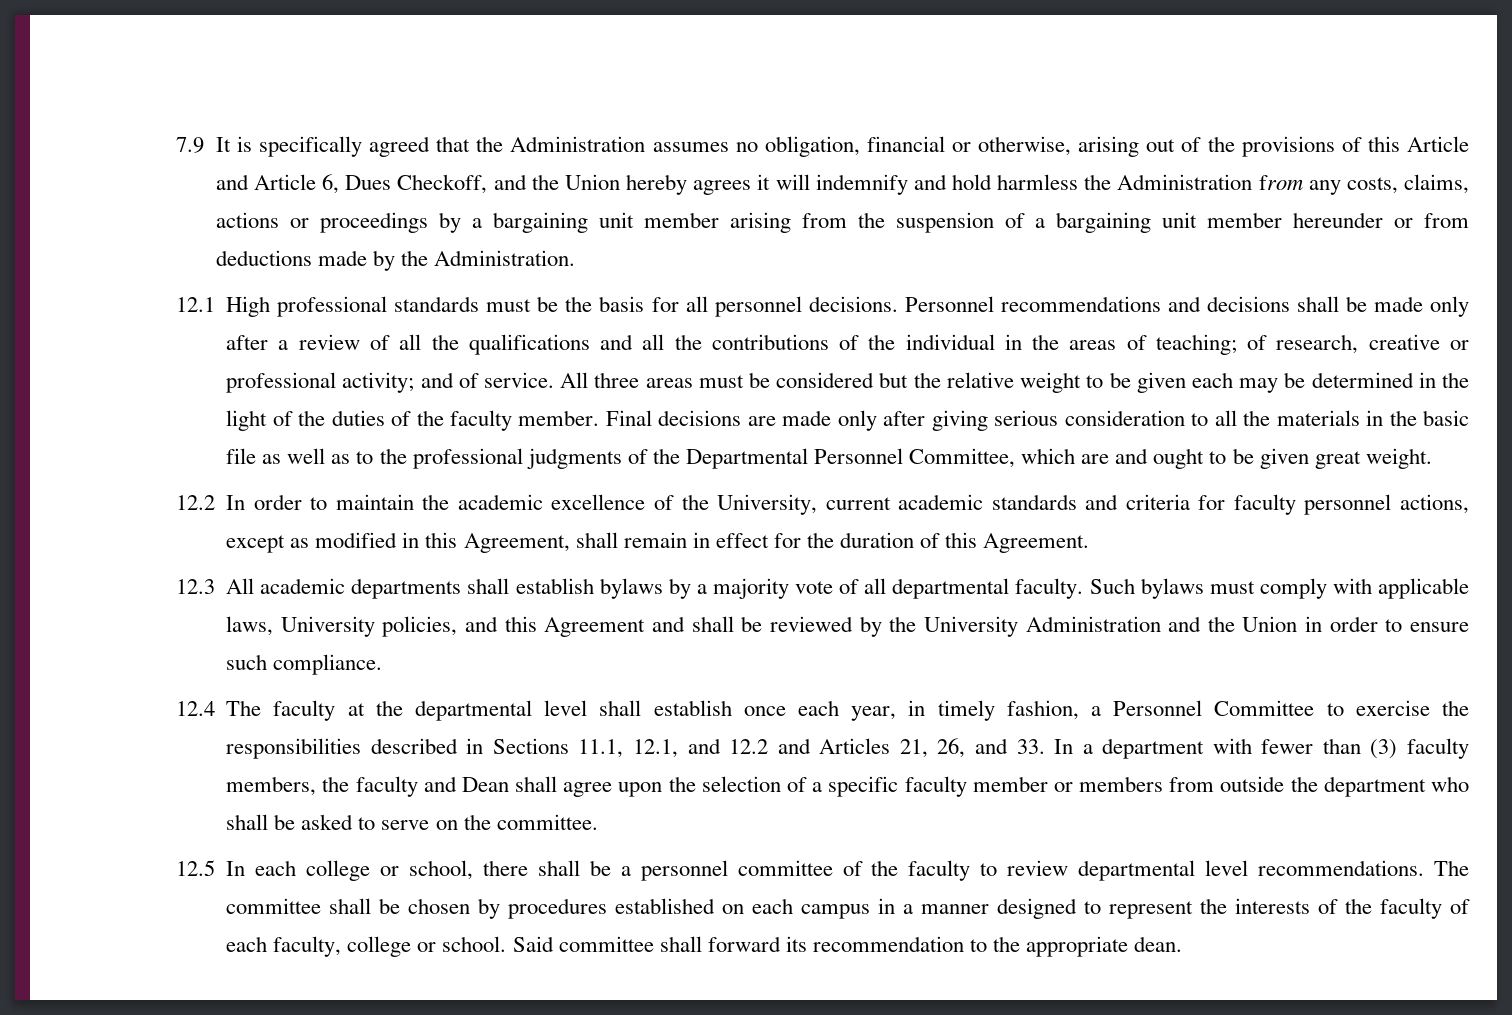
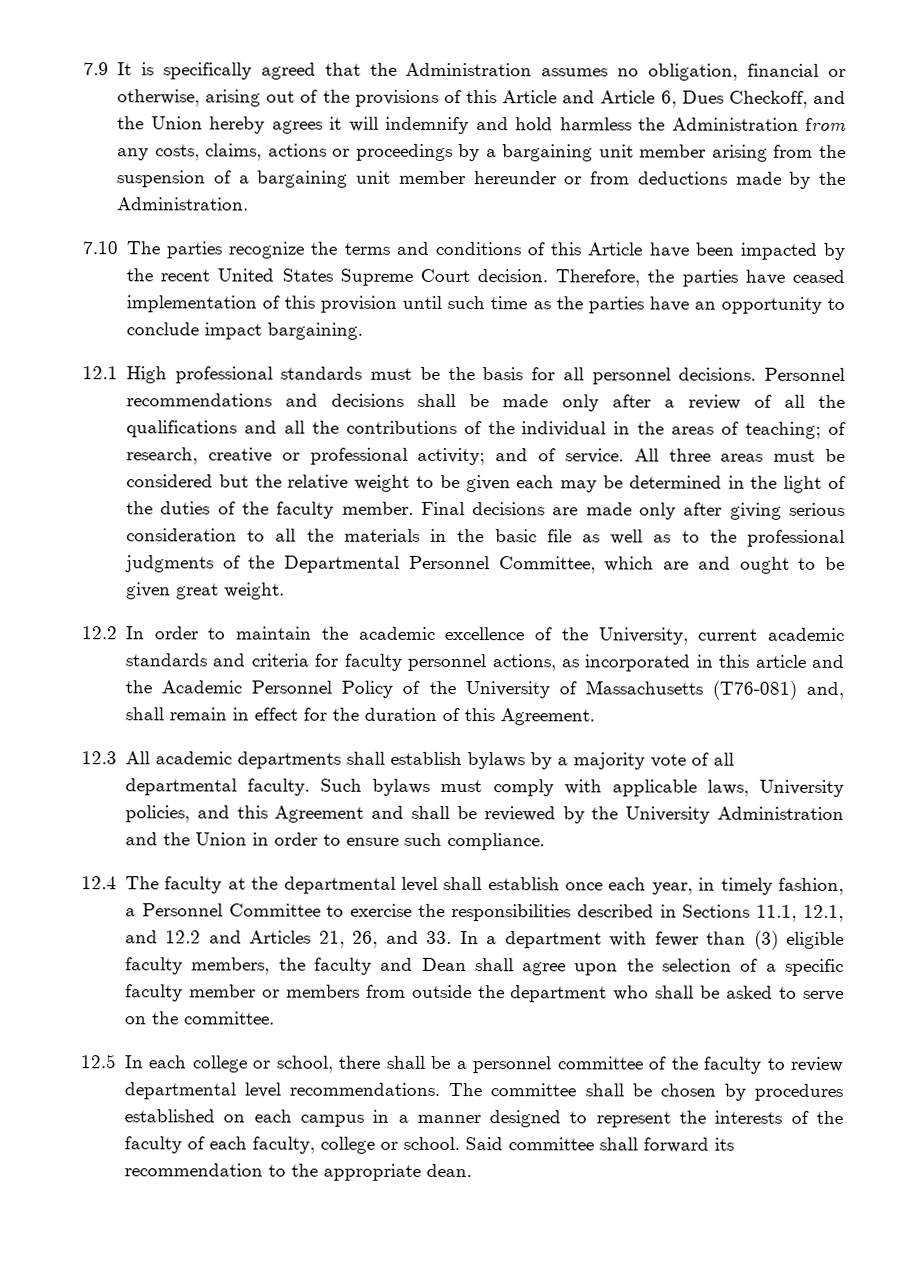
(576, 258) none -> [81,241,845,260] [126,268,845,287] [126,295,845,314] [126,322,364,340] // 7.10 The parties recognize the terms and conditions of this Article have been impacted by the recent United States Supreme Court decision. Therefore, the parties have ceased implementation of this provision until such time as the parties have an opportunity to conclude impact bargaining.
[226,532,570,553] except as modified in this Agreement, -> [560,654,845,672] [125,680,844,700] as incorporated in this article and the Academic Personnel Policy of the University of Massachusetts (T76-081) and,
(1398, 749) none -> [785,931,844,949] eligible

